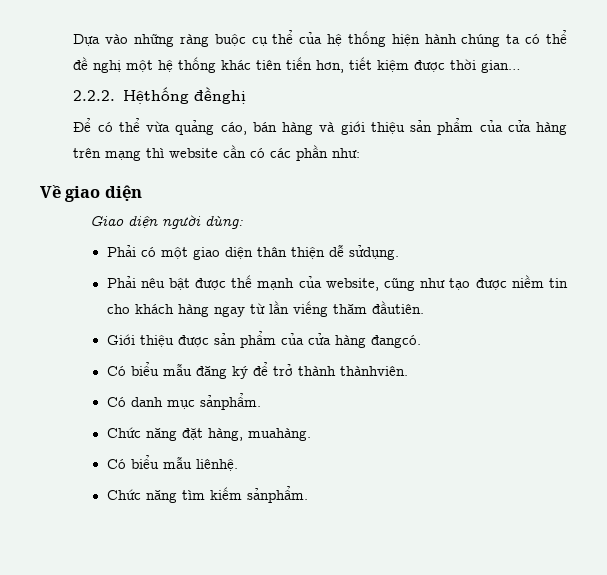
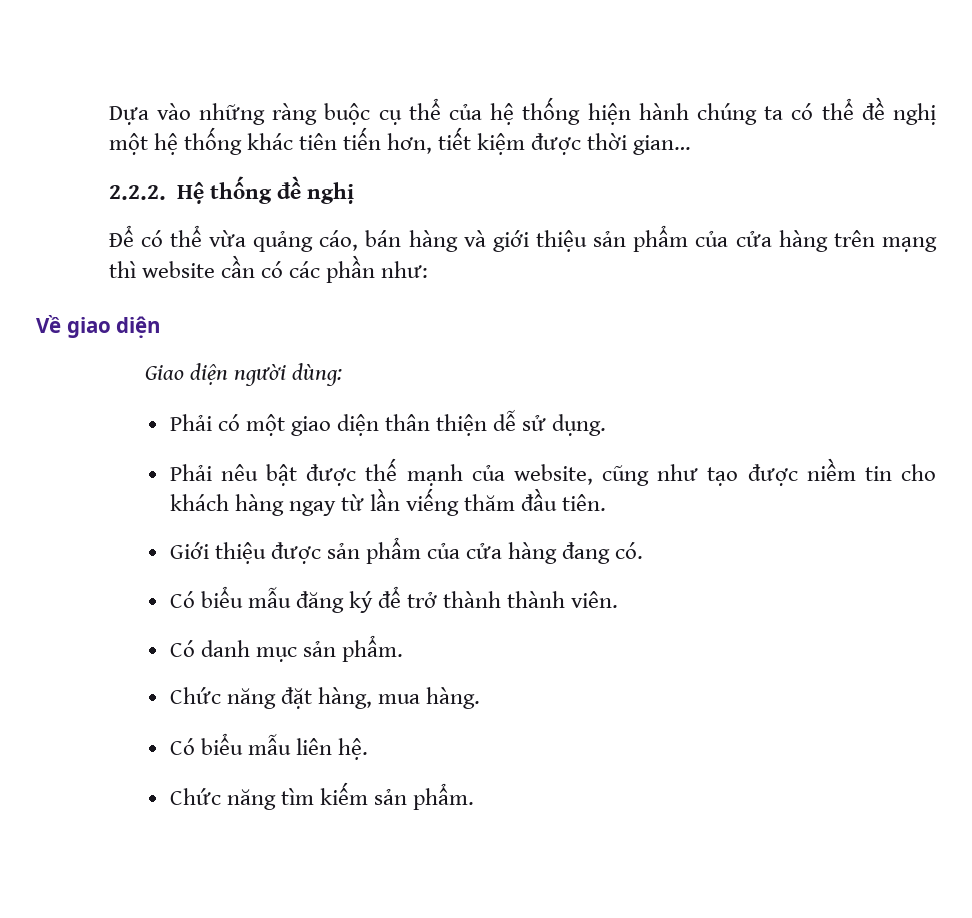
[122,87,246,104] Hệthống đềnghị -> [176,176,355,204] Hệ thống đề nghị
[348,245,399,260] sửdụng. -> [522,414,607,436] sử dụng.
[371,301,424,314] đầutiên. -> [521,488,607,511] đầu tiên.
[370,335,421,348] đangcó. -> [562,542,644,564] đang có.
[339,365,408,376] thànhviên. -> [507,591,619,608] thành viên.
[199,393,261,410] sảnphẩm. -> [302,635,404,662] sản phẩm.
[247,428,311,441] [106,455,238,471] muahàng. // Có biểu mẫu liênhệ. -> [378,687,481,709] [169,733,369,760] mua hàng. // Có biểu mẫu liên hệ.
[246,486,308,503] sảnphẩm. -> [374,783,475,810] sản phẩm.

